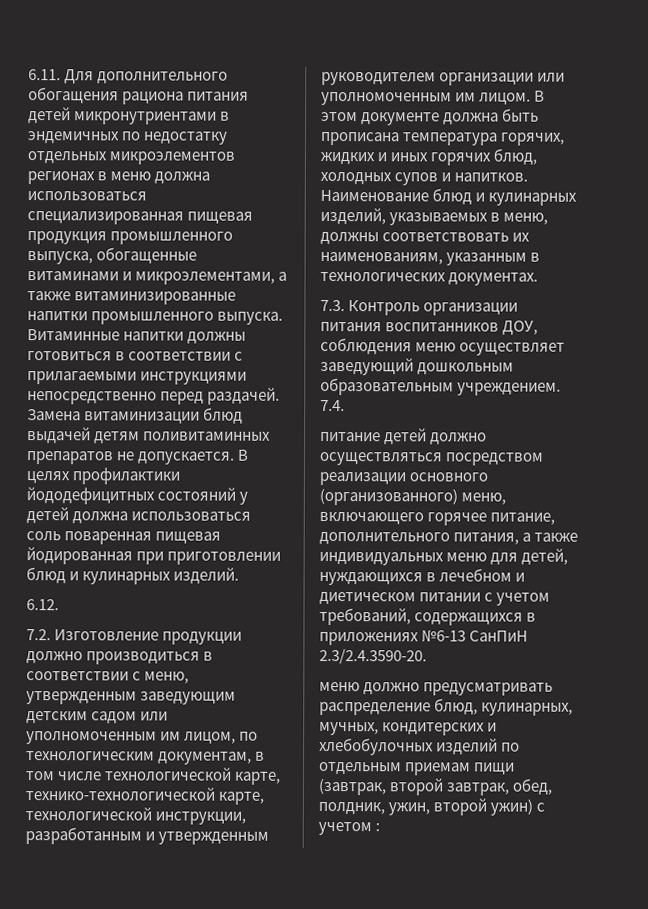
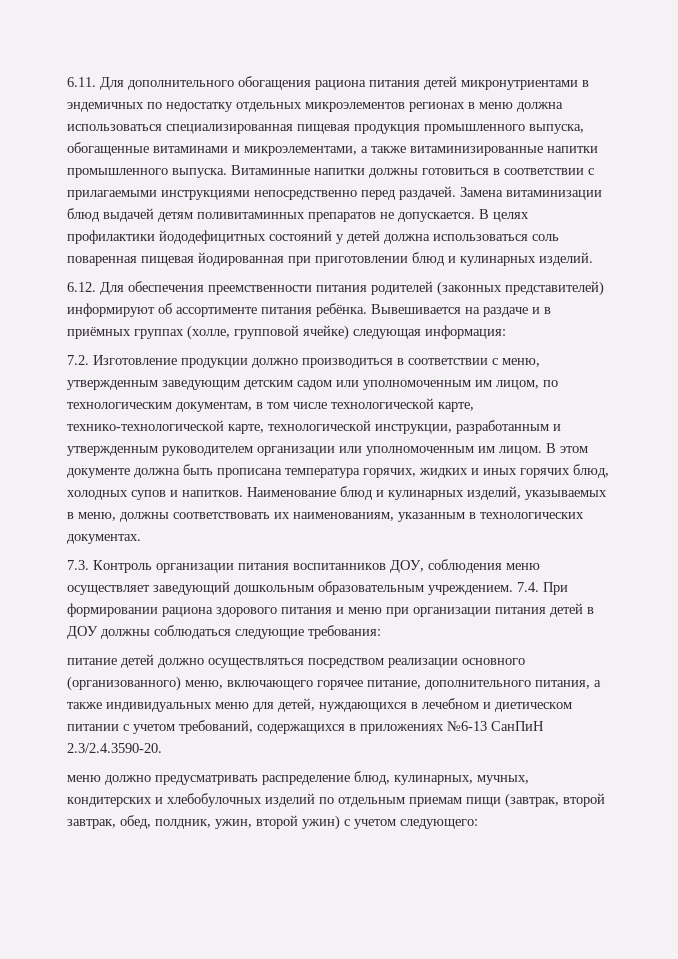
(59, 605) none -> [100,281,604,296] [67,303,551,317] [67,325,506,340] Для обеспечения преемственности питания родителей (законных представителей) информируют об ассортименте питания ребёнка. Вывешивается на раздаче и в приёмных группах (холле, групповой ячейке) следующая информация:
(345, 405) none -> [543,582,568,595] [67,603,594,617] [67,625,381,639] При формировании рациона здорового питания и меню при организации питания детей в ДОУ должны соблюдаться следующие требования:
[375,822,381,832] : -> [400,819,478,829] следующего:

